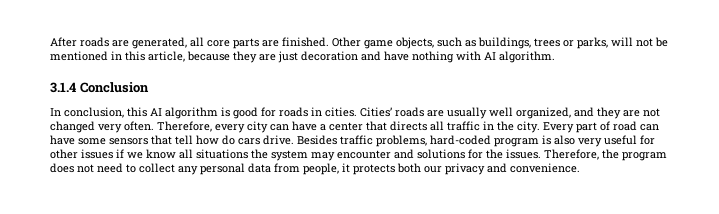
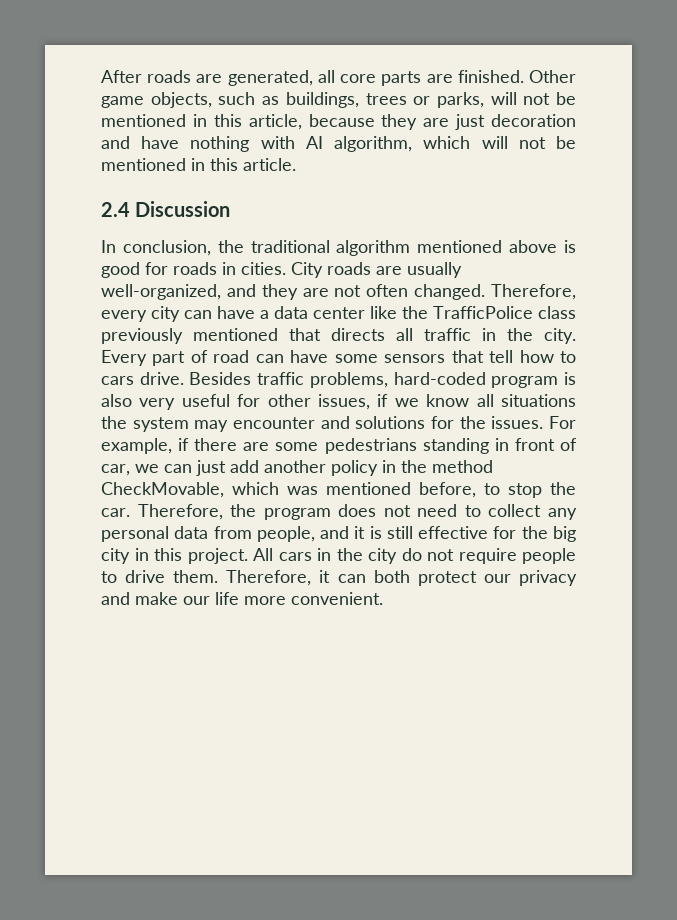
[499,51,555,63] [50,82,149,93] [50,107,218,119] algorithm. // 3.1.4 Conclusion // In conclusion, this AI algorithm -> [334,136,576,152] [101,158,296,171] [101,201,231,217] [101,240,558,256] algorithm, which will not be mentioned in this article. // 2.4 Discussion // In conclusion, the traditional algorithm mentioned above
[360,107,392,117] Cities’ -> [291,262,323,278] City
[489,107,571,119] well organized, -> [101,284,221,300] well-organized,
[50,121,154,133] changed very often. -> [366,284,486,300] often changed.
[329,122,363,131] center -> [274,306,576,319] [101,328,278,344] data center like the TrafficPolice class previously mentioned
[222,135,235,145] do -> [560,351,576,363] to
[81,149,113,159] issues -> [318,394,370,410] issues,
(541, 154) none -> [549,416,576,429] [101,438,577,454] [101,460,493,476] [101,482,576,498] [101,508,130,517] For example, if there are some pedestrians standing in front of car, we can just add another policy in the method CheckMovable, which was mentioned before, to stop the car.
[342,163,580,175] it protects both our privacy and convenience. -> [320,526,576,542] [101,548,576,564] [101,570,577,586] [101,592,383,605] and it is still effective for the big city in this project. All cars in the city do not require people to drive them. Therefore, it can both protect our privacy and make our life more convenient.

